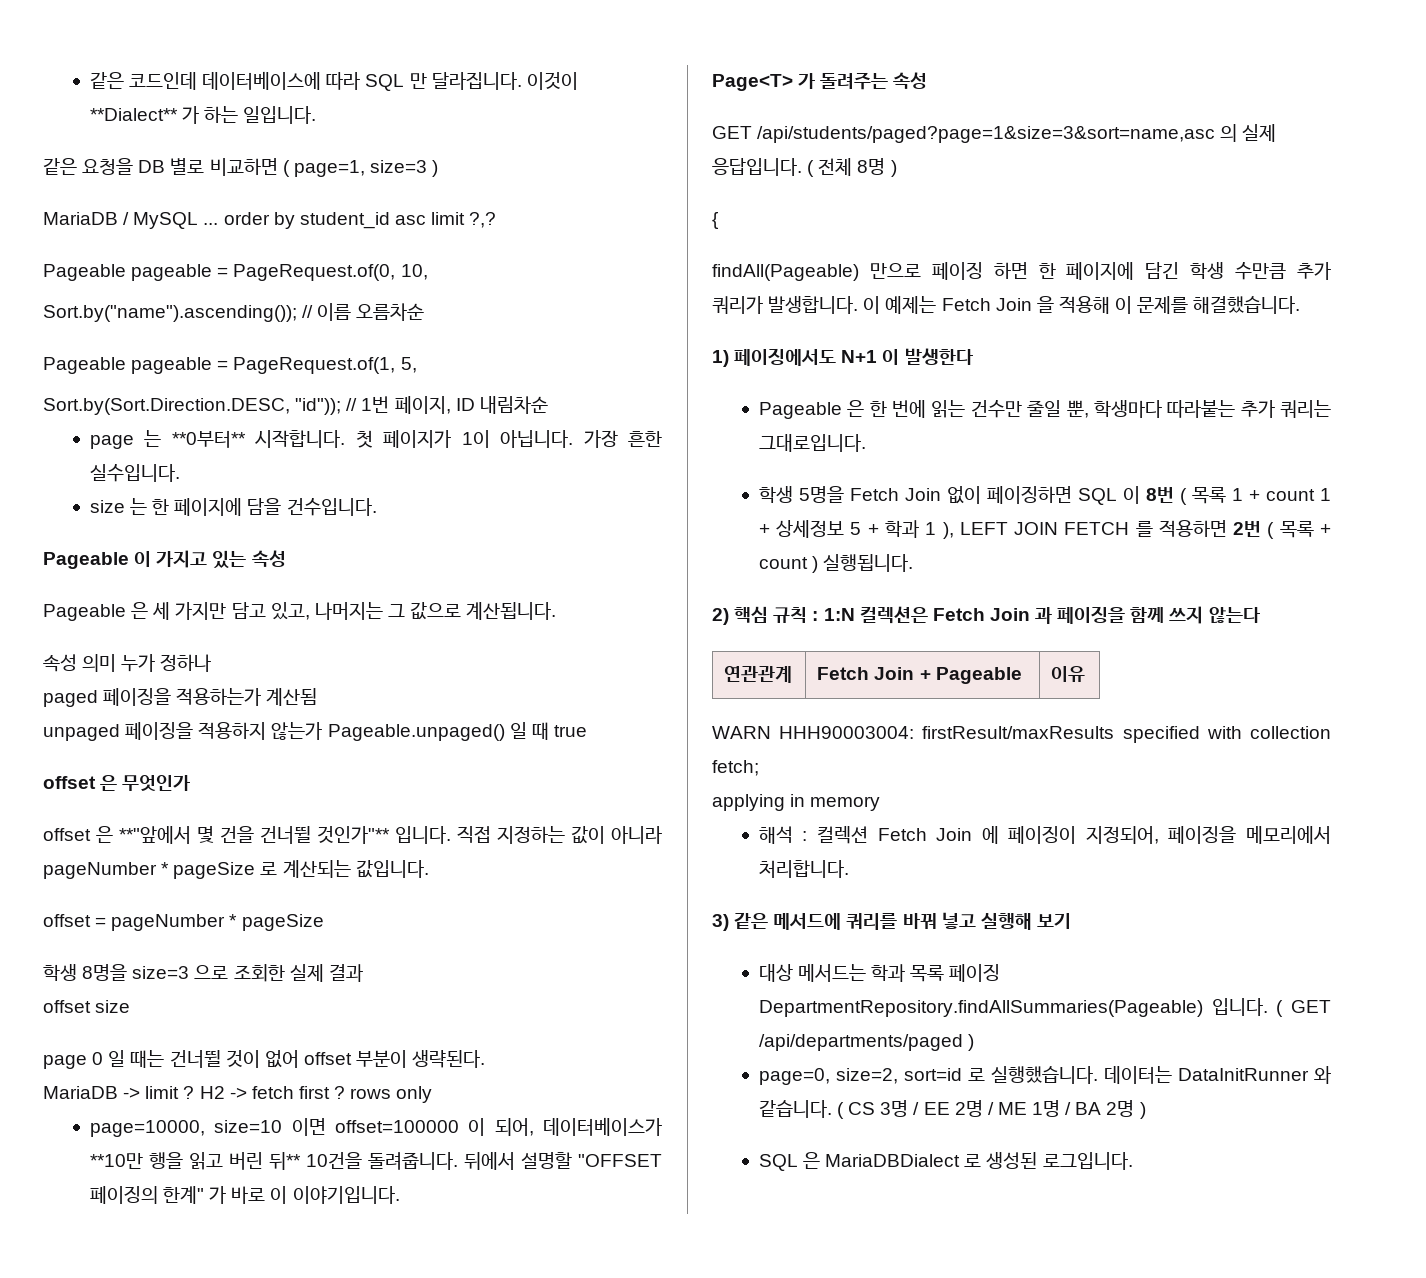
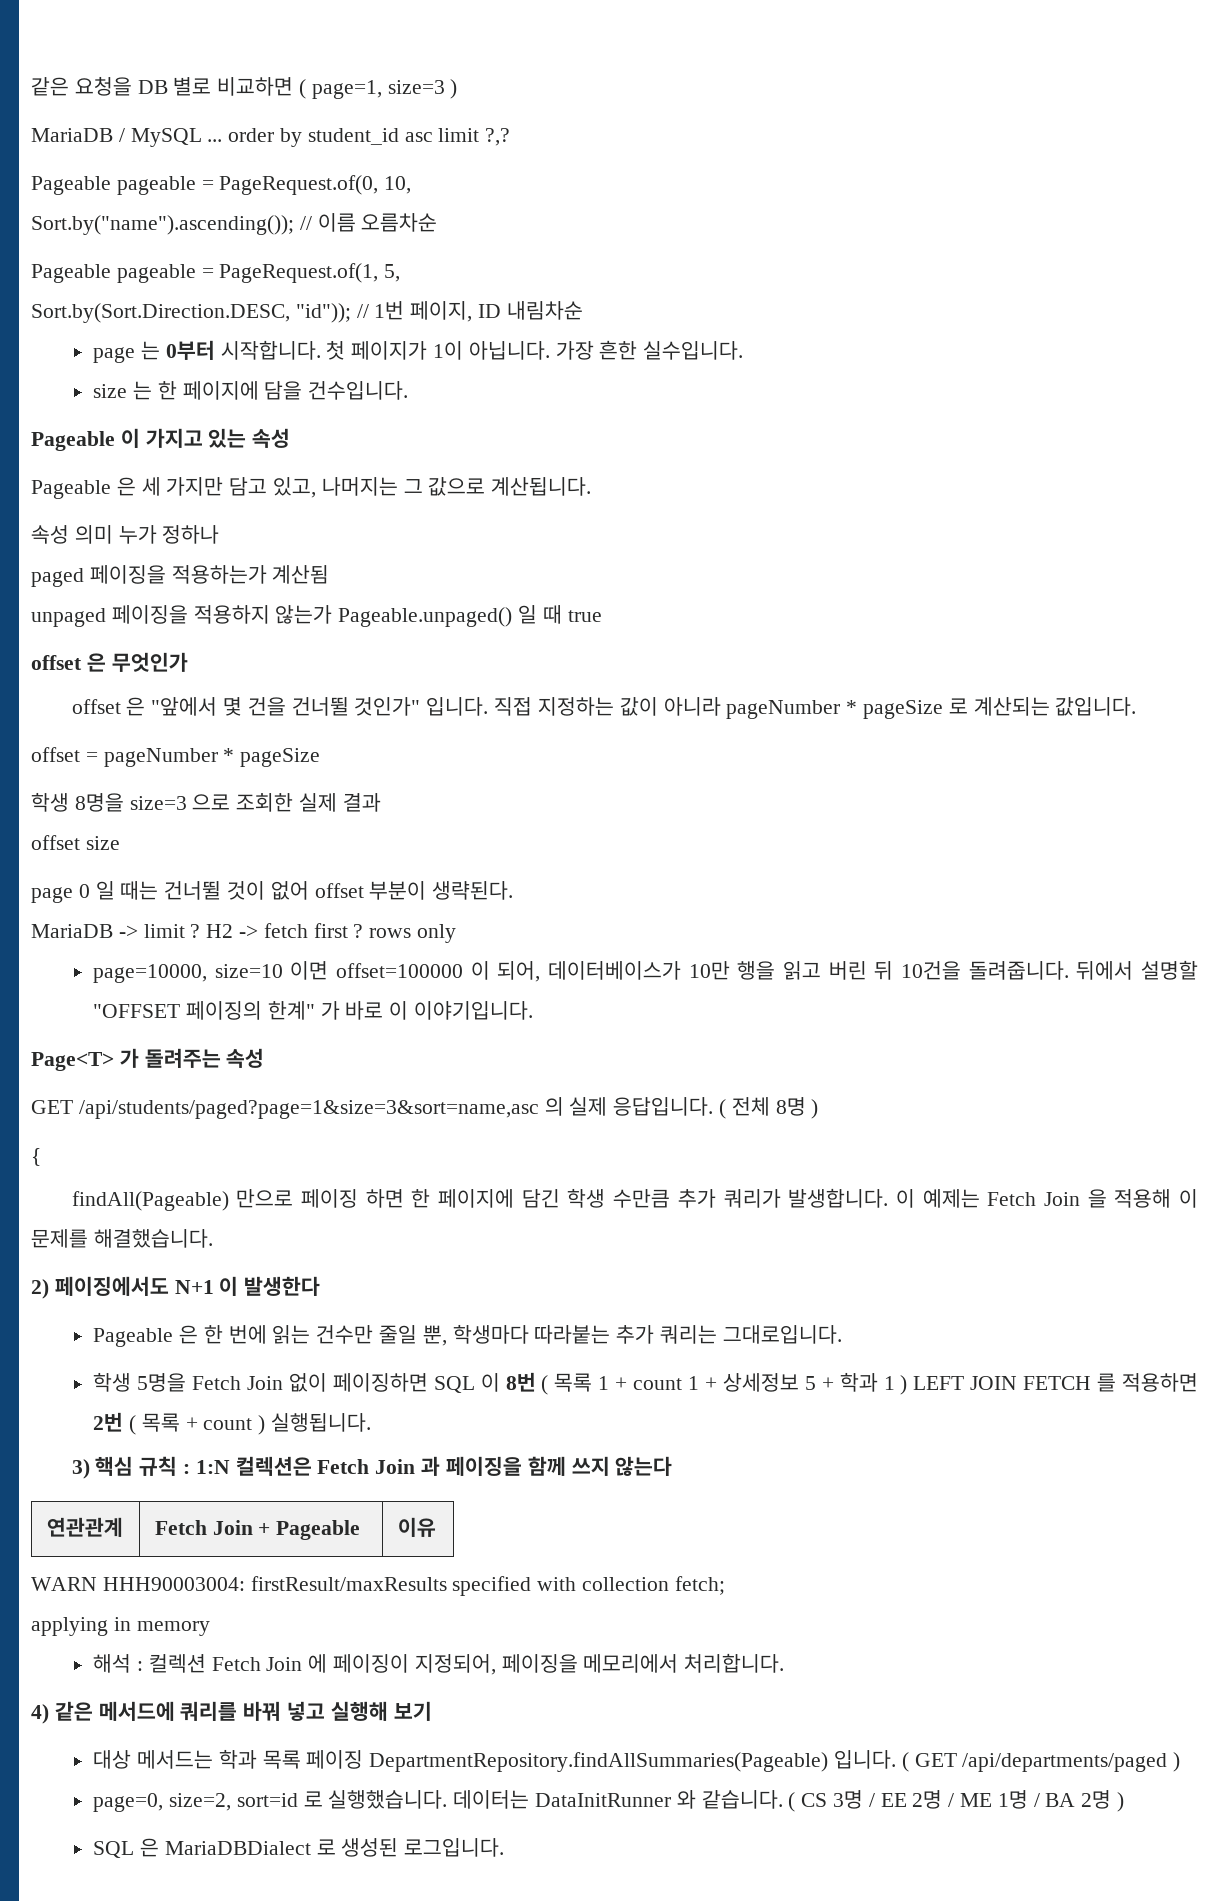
[89,71,578,91] [89,106,317,124] [43,158,77,175] 같은 코드인데 데이터베이스에 따라 SQL 만 달라집니다. 이것이 **Dialect** 가 하는 일입니다. // 같은 -> [31,77,69,96] 같은
[171,430,246,448] **0부터** -> [165,340,215,360] 0부터
[119,826,191,844] **"앞에서 -> [151,697,218,716] "앞에서
[317,826,390,844] 것인가"** -> [354,697,421,716] 것인가"
[89,1153,143,1169] **10만 -> [688,961,730,980] 10만
[268,1152,301,1170] 뒤** -> [874,961,894,980] 뒤
[712,350,729,367] 1) -> [31,1279,49,1299] 2)
[942,522,954,539] ), -> [900,1375,908,1395] )
[712,608,729,625] 2) -> [71,1459,90,1479] 3)
[712,914,729,931] 3) -> [31,1704,49,1724] 4)

